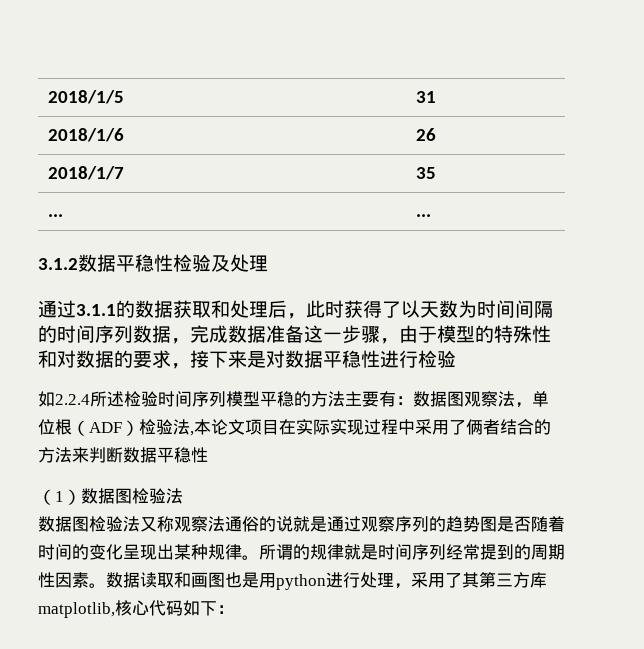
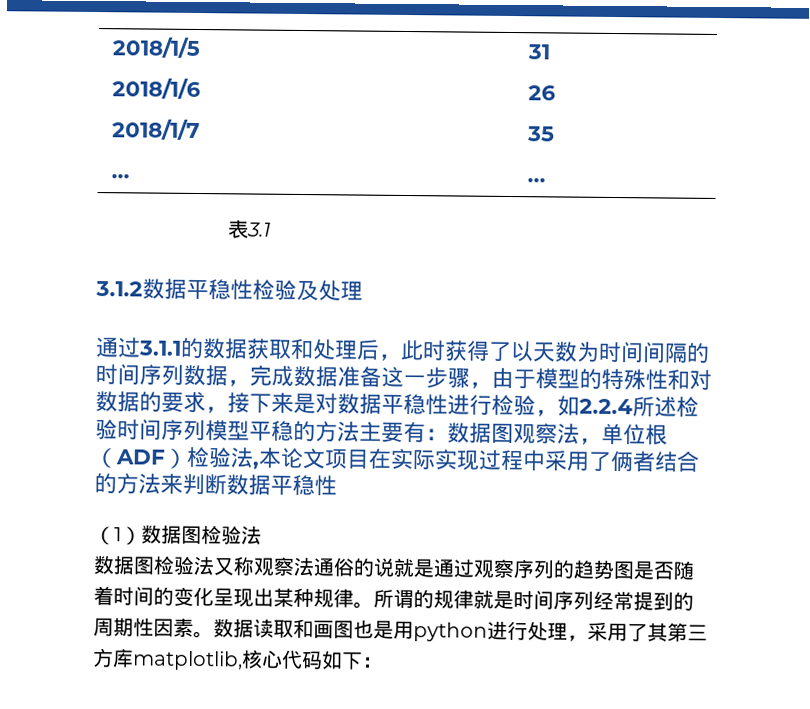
(432, 215) none -> [227,219,271,239] // 表3.1
(456, 359) // -> [535,409,558,417] ，

